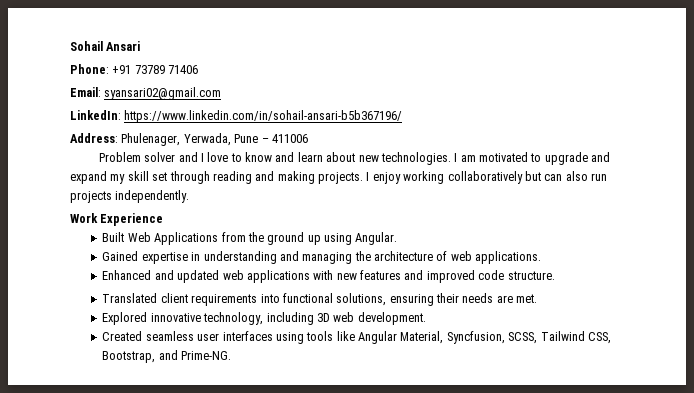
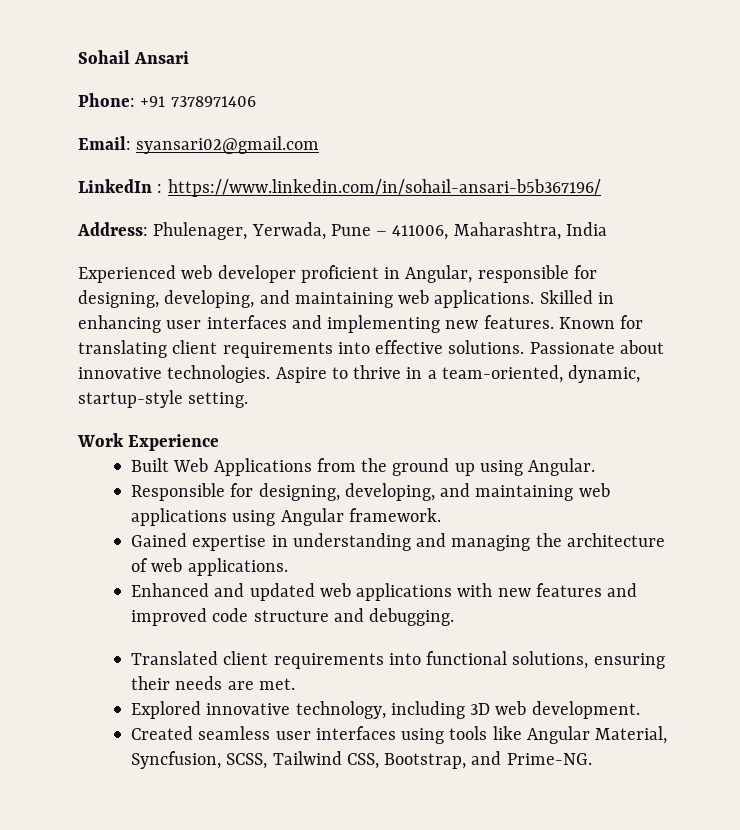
[134,65,199,74] 73789 71406 -> [170,96,256,107] 7378971406
[70,110,121,120] LinkedIn: -> [78,179,163,193] LinkedIn :
[271,134,308,143] [98,152,611,165] [70,171,607,184] [70,190,190,203] 411006 // Problem solver and I love to know and learn about new technologies. I am motivated to upgrade and expand my skill set through reading and making projects. I enjoy working collaboratively but can also run projects independently. -> [392,222,607,240] [78,265,597,283] [78,290,614,308] [78,315,644,333] [78,340,664,358] [78,365,641,383] [78,390,249,408] 411006, Maharashtra, India // Experienced web developer proficient in Angular, responsible for designing, developing, and maintaining web applications. Skilled in enhancing user interfaces and implementing new features. Known for translating client requirements into effective solutions. Passionate about innovative technologies. Aspire to thrive in a team-oriented, dynamic, startup-style setting.
(398, 238) none -> [131,483,610,501] [131,508,441,526] // Responsible for designing, developing, and maintaining web applications using Angular framework.
[507,271,555,280] structure. -> [253,608,455,626] structure and debugging.

